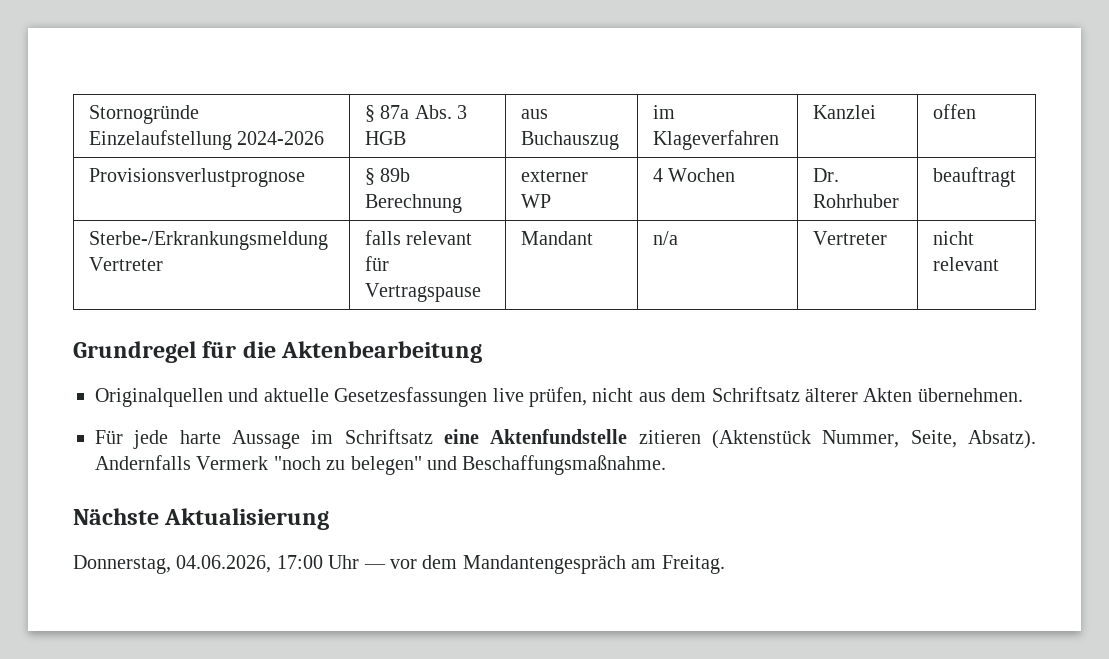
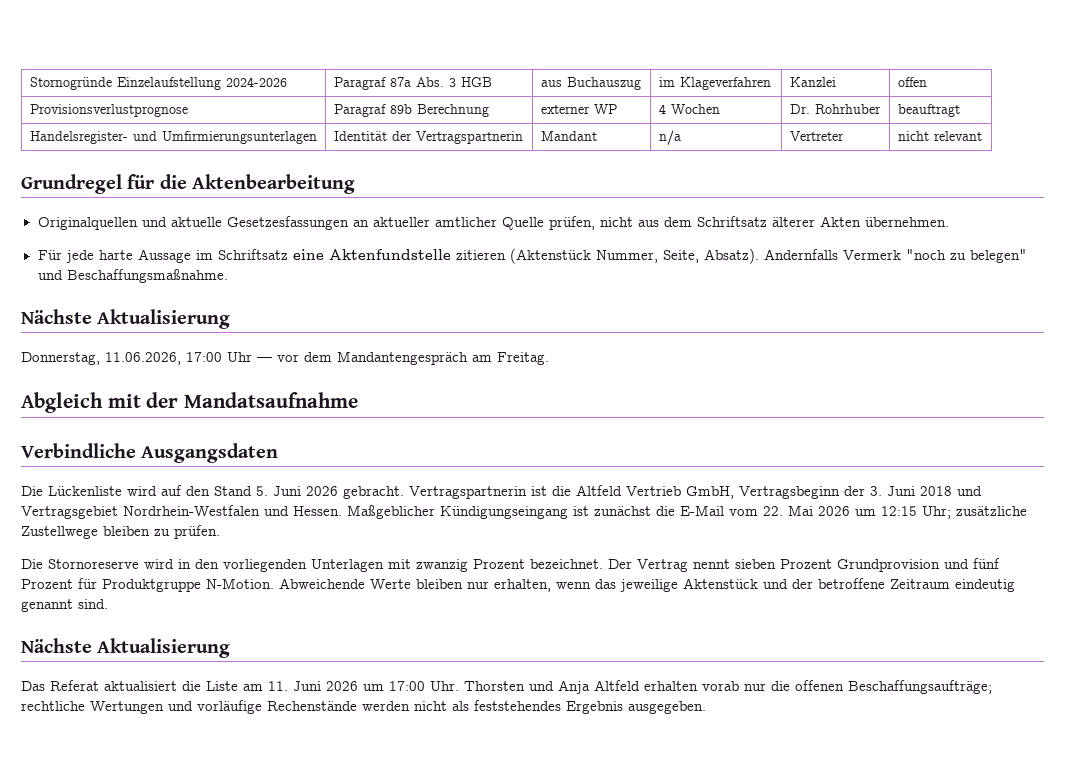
[364,105,375,122] § -> [333,77,386,90] Paragraf
[364,168,375,185] § -> [333,104,386,117] Paragraf
[88,231,328,250] [88,257,163,271] [364,230,473,245] [364,256,389,271] [364,283,481,302] Sterbe-/Erkrankungsmeldung Vertreter | falls relevant für Vertragspause -> [29,131,317,144] [333,131,523,144] Handelsregister- und Umfirmierungsunterlagen | Identität der Vertragspartnerin
[492,388,524,402] live -> [352,217,544,230] an aktueller amtlicher Quelle
[176,555,272,573] 04.06.2026, -> [105,352,181,365] 11.06.2026,
(725, 564) none -> [21,392,359,413] [21,443,279,463] [21,485,982,499] [21,505,1027,519] [21,525,220,539] [21,558,1000,572] [21,578,1015,592] [21,599,108,612] [21,638,231,658] [21,680,992,694] [21,700,706,714] // Abgleich mit der Mandatsaufnahme // Verbindliche Ausgangsdaten // Die Lückenliste wird auf den Stand 5. Juni 2026 gebracht. Vertragspartnerin ist die Altfeld Vertrieb GmbH, Vertragsbeginn der 3. Juni 2018 und Vertragsgebiet Nordrhein-Westfalen und Hessen. Maßgeblicher Kündigungseingang ist zunächst die E-Mail vom 22. Mai 2026 um 12:15 Uhr; zusätzliche Zustellwege bleiben zu prüfen. // Die Stornoreserve wird in den vorliegenden Unterlagen mit zwanzig Prozent bezeichnet. Der Vertrag nennt sieben Prozent Grundprovision und fünf Prozent für Produktgruppe N-Motion. Abweichende Werte bleiben nur erhalten, wenn das jeweilige Aktenstück und der betroffene Zeitraum eindeutig genannt sind. // Nächste Aktualisierung // Das Referat aktualisiert die Liste am 11. Juni 2026 um 17:00 Uhr. Thorsten und Anja Altfeld erhalten vorab nur die offenen Beschaffungsaufträge; rechtliche Wertungen und vorläufige Rechenstände werden nicht als feststehendes Ergebnis ausgegeben.

